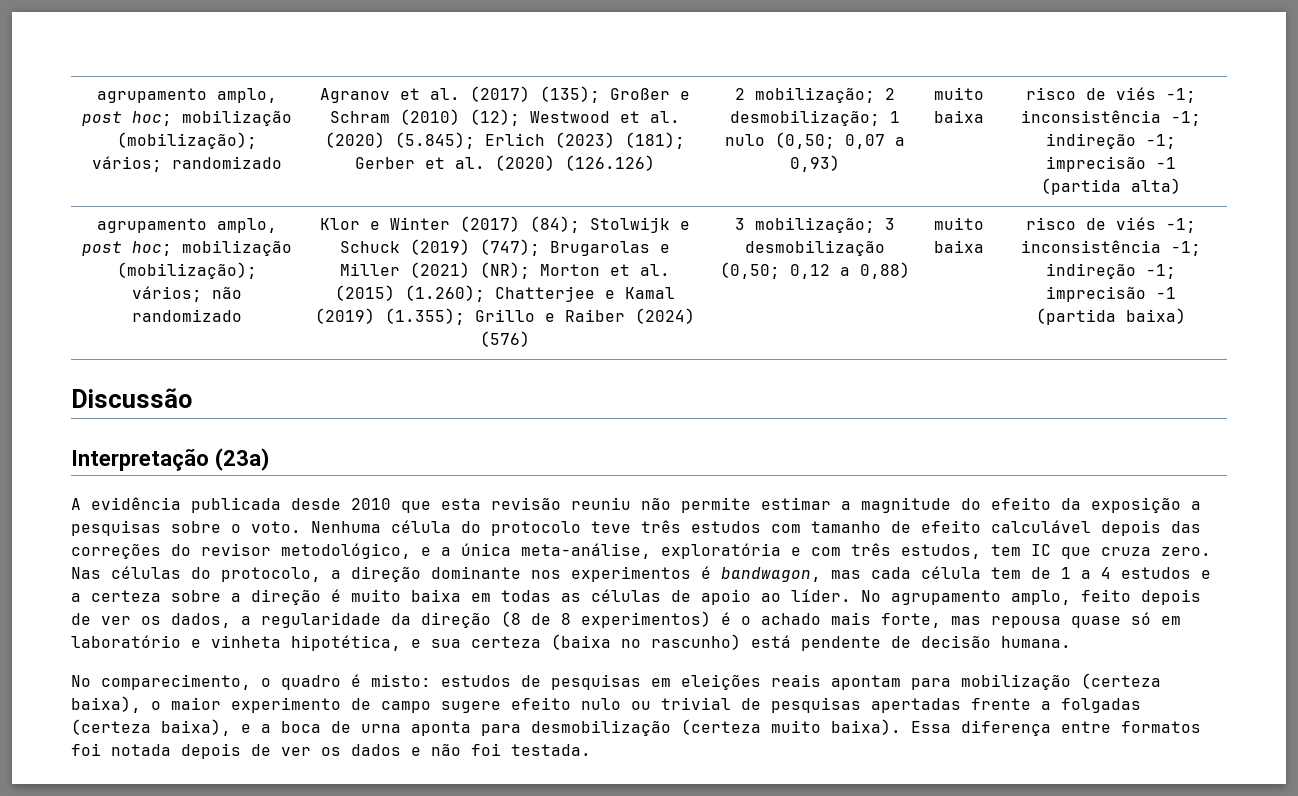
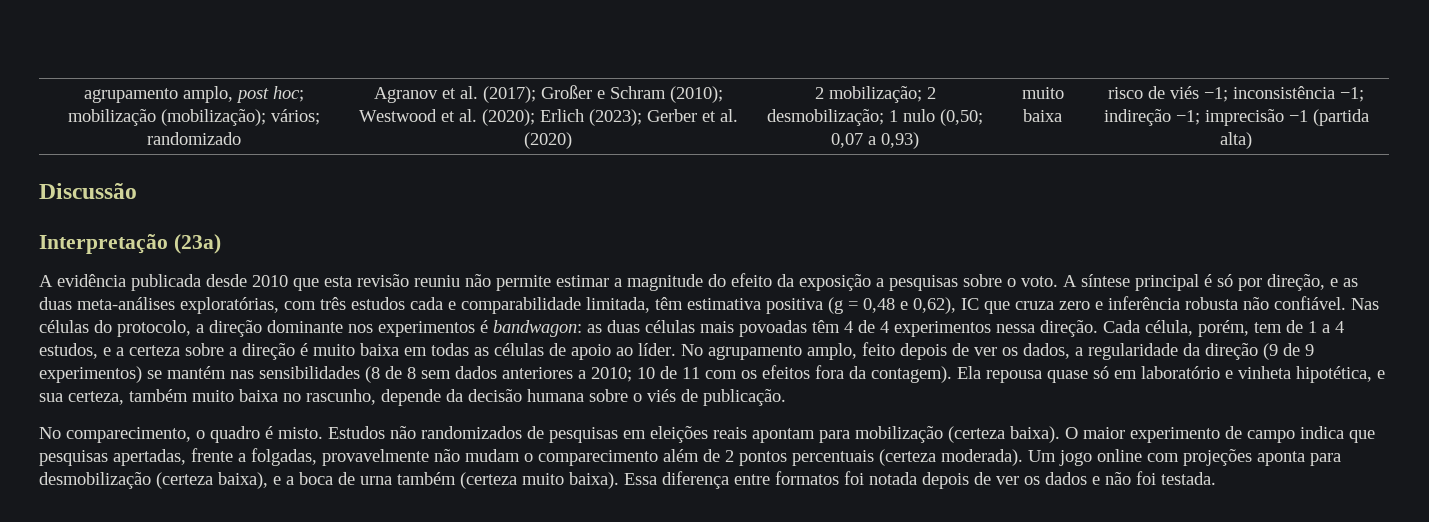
[470,86,600,103] (2017) (135); -> [482,86,536,103] (2017);
[400,109,520,126] (2010) (12); -> [669,86,723,103] (2010);
[325,132,685,149] (2020) (5.845); Erlich (2023) (181); -> [481,109,642,126] (2020); Erlich (2023);
[565,155,655,171] (126.126) -> (572, 140) none
[97,218,277,233] [82,240,292,256] [117,262,257,279] [132,286,242,302] [132,309,242,322] [320,216,690,233] [340,239,670,256] [340,262,670,279] [335,285,675,302] [315,308,695,325] [480,331,530,347] [734,217,895,233] [744,240,885,256] [719,262,910,279] [934,217,984,230] [934,240,984,253] [1026,217,1196,233] [1020,240,1201,256] [1046,263,1176,279] [1046,286,1176,302] [1036,308,1186,325] // agrupamento amplo, post hoc; mobilização (mobilização); vários; não randomizado | Klor e Winter (2017) (84); Stolwijk e Schuck (2019) (747); Brugarolas e Miller (2021) (NR); Morton et al. (2015) (1.260); Chatterjee e Kamal (2019) (1.355); Grillo e Raiber (2024) (576) | 3 mobilização; 3 desmobilização (0,50; 0,12 a 0,88) | muito baixa | risco de viés −1; inconsistência −1; indireção −1; imprecisão −1 (partida baixa) -> (1253, 140) none
[311,520,1201,536] [71,543,1211,559] Nenhuma célula do protocolo teve três estudos com tamanho de efeito calculável depois das correções do revisor metodológico, e a única meta-análise, exploratória e com três estudos, tem IC que cruza zero. -> [1063,274,1358,291] [39,296,1346,314] A síntese principal é só por direção, e as duas meta-análises exploratórias, com três estudos cada e comparabilidade limitada, têm estimativa positiva (g = 0,48 e 0,62), IC que cruza zero e inferência robusta não confiável.
[721,566,981,582] bandwagon, mas cada célula -> [493,320,1249,337] bandwagon: as duas células mais povoadas têm 4 de 4 experimentos nessa direção. Cada célula, porém,
[1121,567,1191,579] estudos -> [39,343,98,359] estudos,
[501,611,981,628] (8 de 8 experimentos) é o achado mais forte, mas -> [1263,343,1314,360] [39,365,981,383] (9 de 9 experimentos) se mantém nas sensibilidades (8 de 8 sem dados anteriores a 2010; 10 de 11 com os efeitos fora da contagem). Ela
[471,634,1071,651] certeza (baixa no rascunho) está pendente de decisão humana. -> [68,389,786,406] certeza, também muito baixa no rascunho, depende da decisão humana sobre o viés de publicação.
[371,674,511,687] misto: estudos -> [278,426,522,439] misto. Estudos não randomizados
[71,696,161,713] baixa), o -> [1010,426,1078,443] baixa). O
[441,697,1141,713] sugere efeito nulo ou trivial de pesquisas apertadas frente a folgadas -> [1300,426,1375,443] [39,448,1341,466] [39,472,151,489] indica que pesquisas apertadas, frente a folgadas, provavelmente não mudam o comparecimento além de 2 pontos percentuais (certeza moderada). Um jogo online com projeções aponta para desmobilização
[411,720,671,736] aponta para desmobilização -> [397,472,456,485] também

